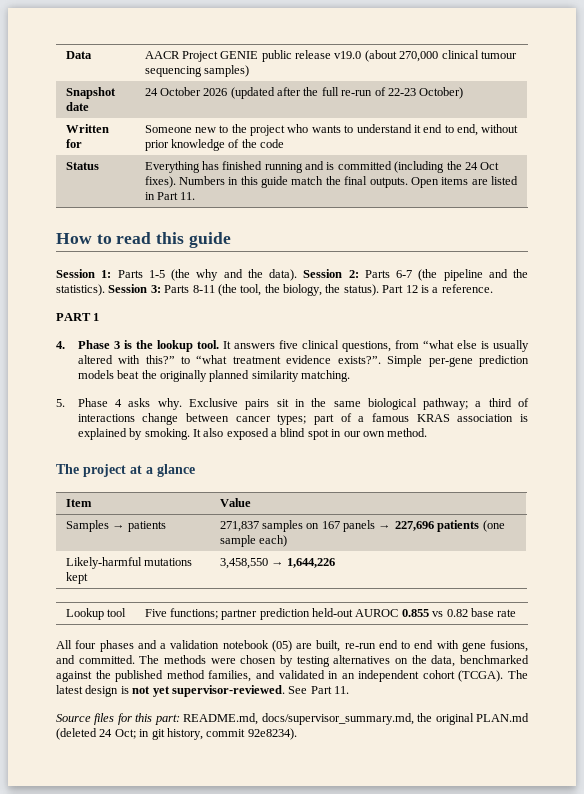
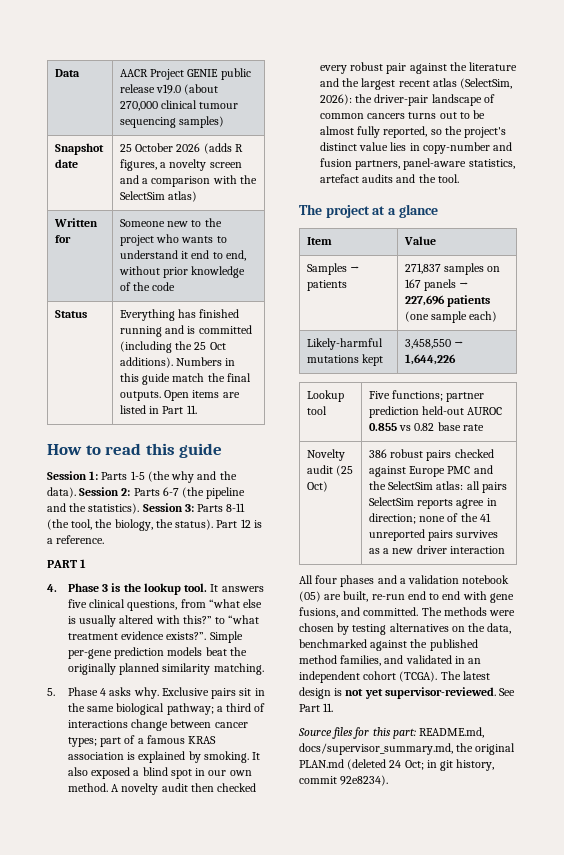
[144,88,158,96] 24 -> [119,144,132,152] 25
[230,87,464,99] (updated after the full re-run of 22-23 October) -> [203,143,243,154] [119,159,242,171] [119,175,257,187] [119,191,198,202] (adds R figures, a novelty screen and a comparison with the SelectSim atlas)
[464,162,500,170] [144,176,176,188] 24 Oct fixes). -> [194,342,226,350] [119,357,173,368] 25 Oct additions).
(428, 432) none -> [111,783,257,795] [319,62,518,74] [319,78,513,90] [319,94,495,106] [319,110,486,119] [319,126,507,138] [319,142,513,154] [319,158,515,170] [319,174,459,183] A novelty audit then checked every robust pair against the literature and the largest recent atlas (SelectSim, 2026): the driver-pair landscape of common cancers turns out to be almost fully reported, so the project's distinct value lies in copy-number and fusion partners, panel-aware statistics, artefact audits and the tool.
(517, 613) none -> [306,449,345,461] [306,465,354,476] [306,481,328,492] [368,449,494,461] [368,465,493,477] [368,481,507,493] [368,497,497,509] [368,513,491,524] [368,529,499,541] [368,545,505,554] // Novelty audit (25 Oct) | 386 robust pairs checked against Europe PMC and the SelectSim atlas: all pairs SelectSim reports agree in direction; none of the 41 unreported pairs survives as a new driver interaction

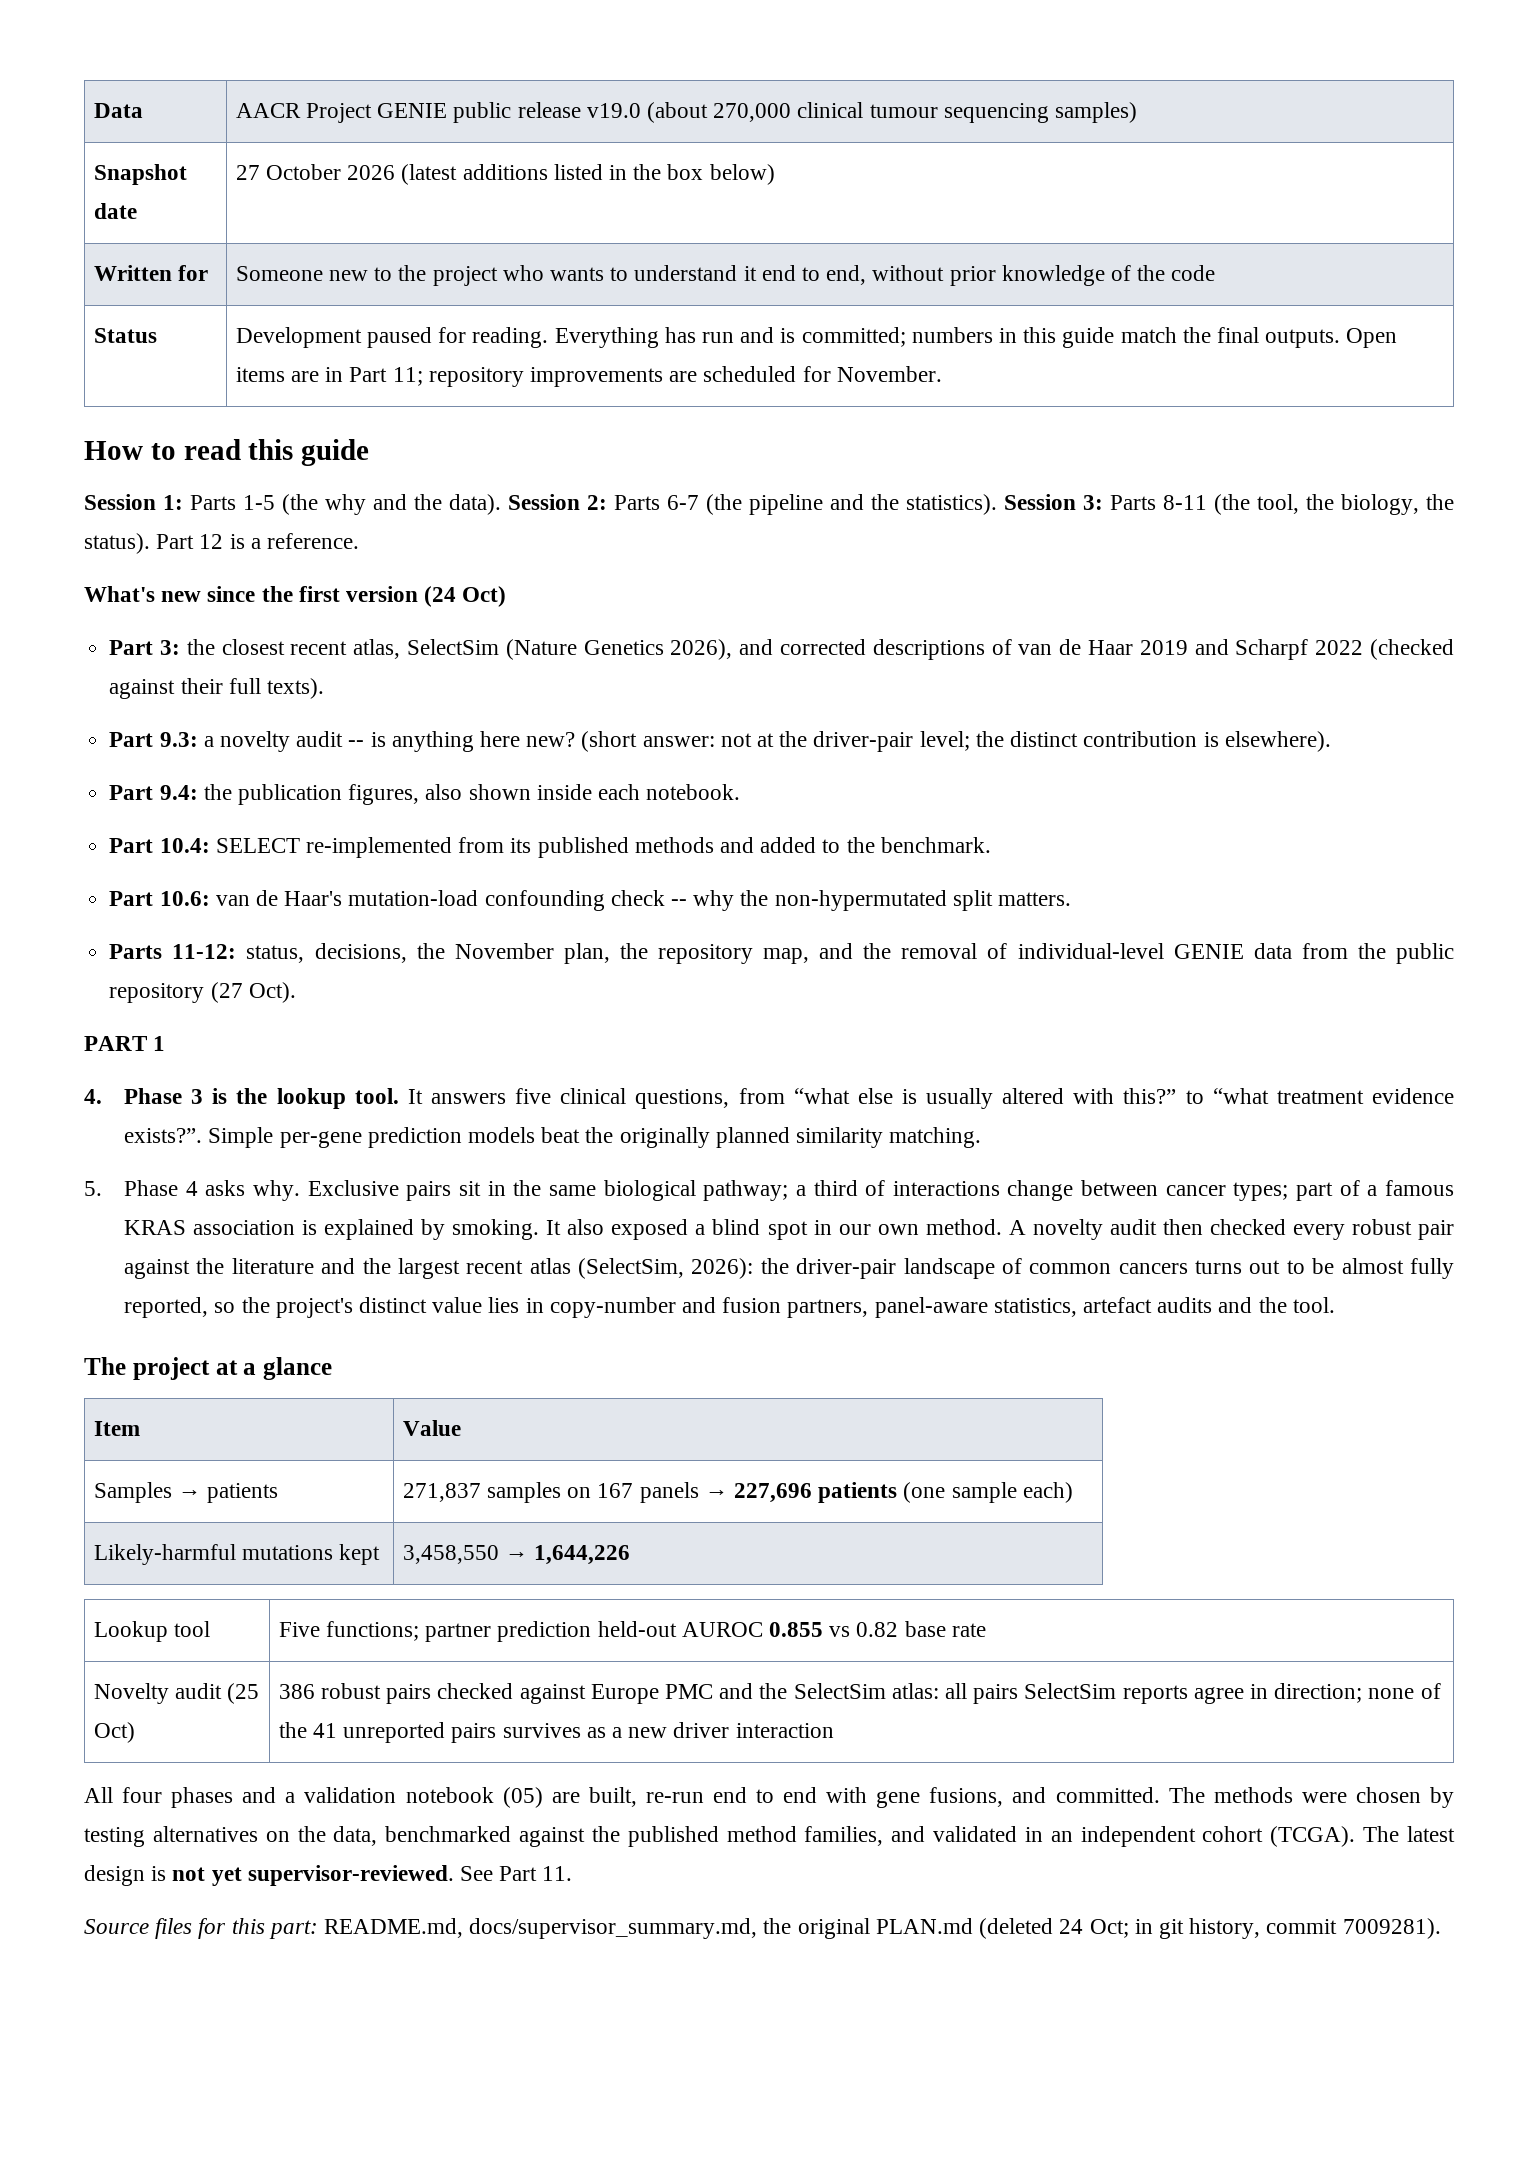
[119,144,132,152] 25 -> [235,165,260,180] 27
[203,143,243,154] [119,159,242,171] [119,175,257,187] [119,191,198,202] (adds R figures, a novelty screen and a comparison with the SelectSim atlas) -> [401,164,775,185] (latest additions listed in the box below)
[119,309,240,321] [119,325,252,337] [119,341,226,353] [119,357,223,368] Everything has finished running and is committed (including the 25 Oct additions). Numbers -> [235,327,993,348] Development paused for reading. Everything has run and is committed; numbers
[119,405,146,414] listed -> (319, 376) none
[186,405,197,414] 11. -> [392,366,942,387] 11; repository improvements are scheduled for November.
(105, 539) none -> [84,586,507,607] [109,639,1455,660] [109,678,324,699] [109,731,1331,752] [109,784,741,805] [109,837,991,858] [109,890,1072,911] [109,943,1454,964] [109,982,296,1003] // What's new since the first version (24 Oct) // Part 3: the closest recent atlas, SelectSim (Nature Genetics 2026), and corrected descriptions of van de Haar 2019 and Scharpf 2022 (checked against their full texts). // Part 9.3: a novelty audit -- is anything here new? (short answer: not at the driver-pair level; the distinct contribution is elsewhere). // Part 9.4: the publication figures, also shown inside each notebook. // Part 10.4: SELECT re-implemented from its published methods and added to the benchmark. // Part 10.6: van de Haar's mutation-load confounding check -- why the non-hypermutated split matters. // Parts 11-12: status, decisions, the November plan, the repository map, and the removal of individual-level GENIE data from the public repository (27 Oct).
[340,775,389,786] 92e8234). -> [1342,1918,1441,1939] 7009281).

